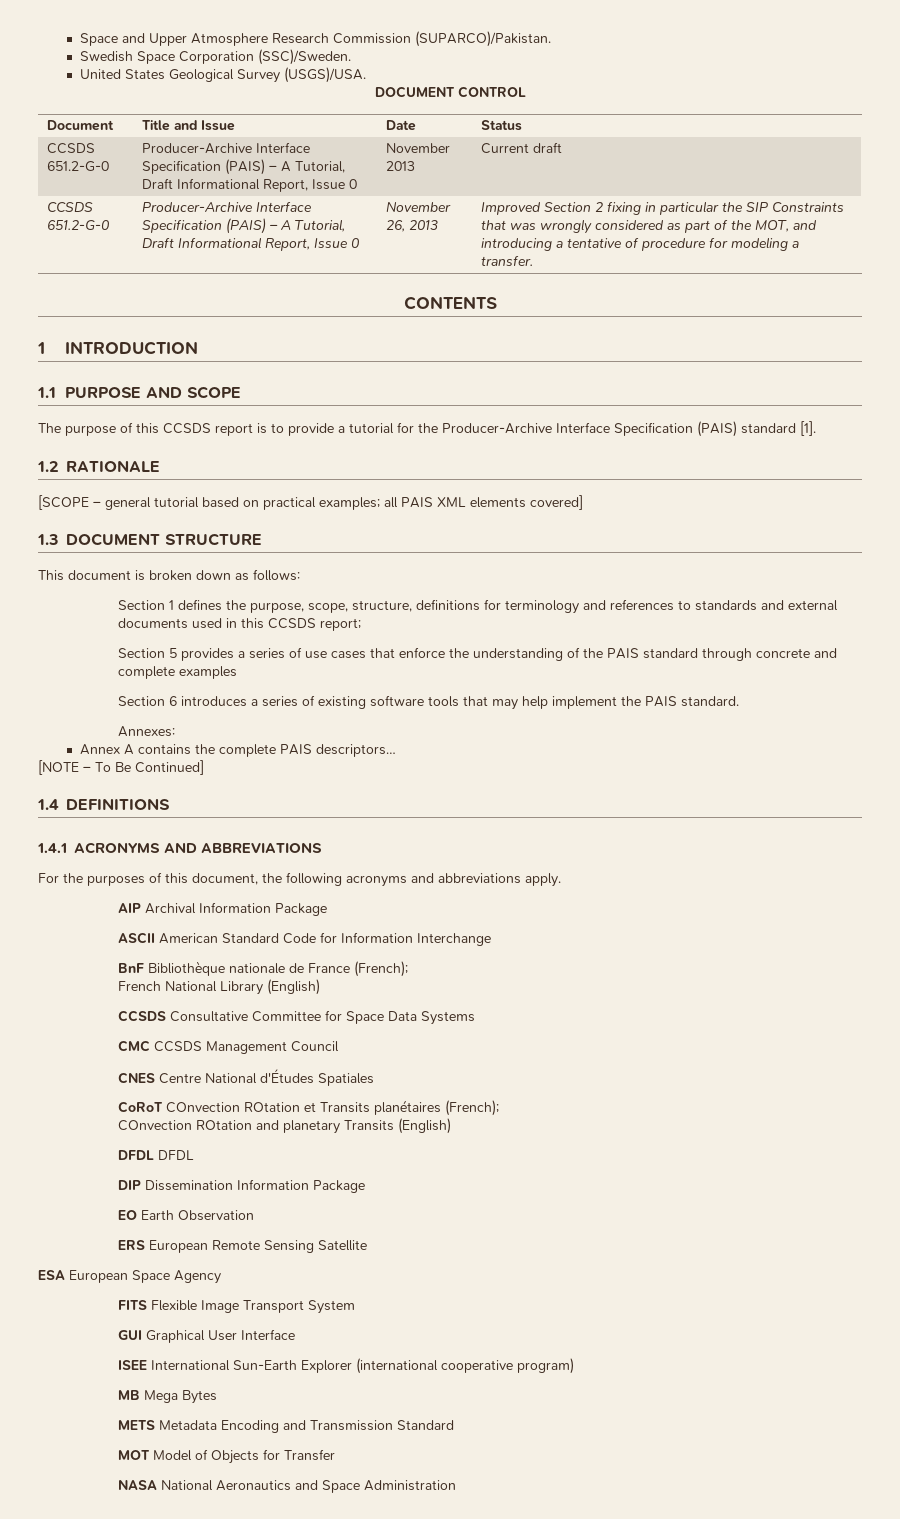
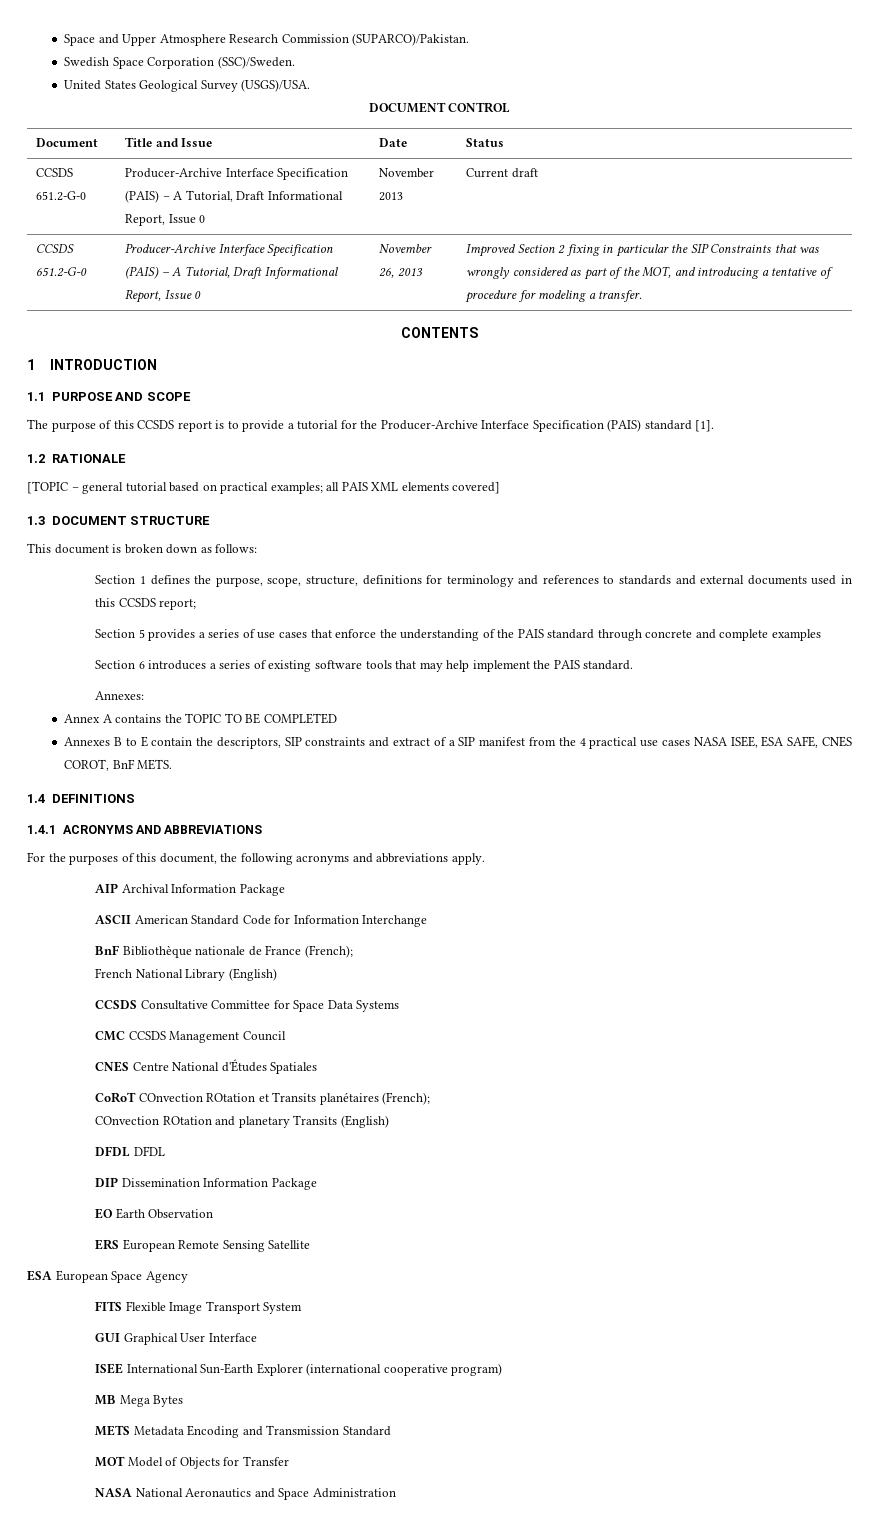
[38,495,89,510] [SCOPE -> [27,481,68,494] [TOPIC
[218,744,396,757] [38,760,204,775] complete PAIS descriptors… // [NOTE – To Be Continued] -> [185,713,337,724] [64,736,853,749] [64,759,173,771] TOPIC TO BE COMPLETED // Annexes B to E contain the descriptors, SIP constraints and extract of a SIP manifest from the 4 practical use cases NASA ISEE, ESA SAFE, CNES COROT, BnF METS.

